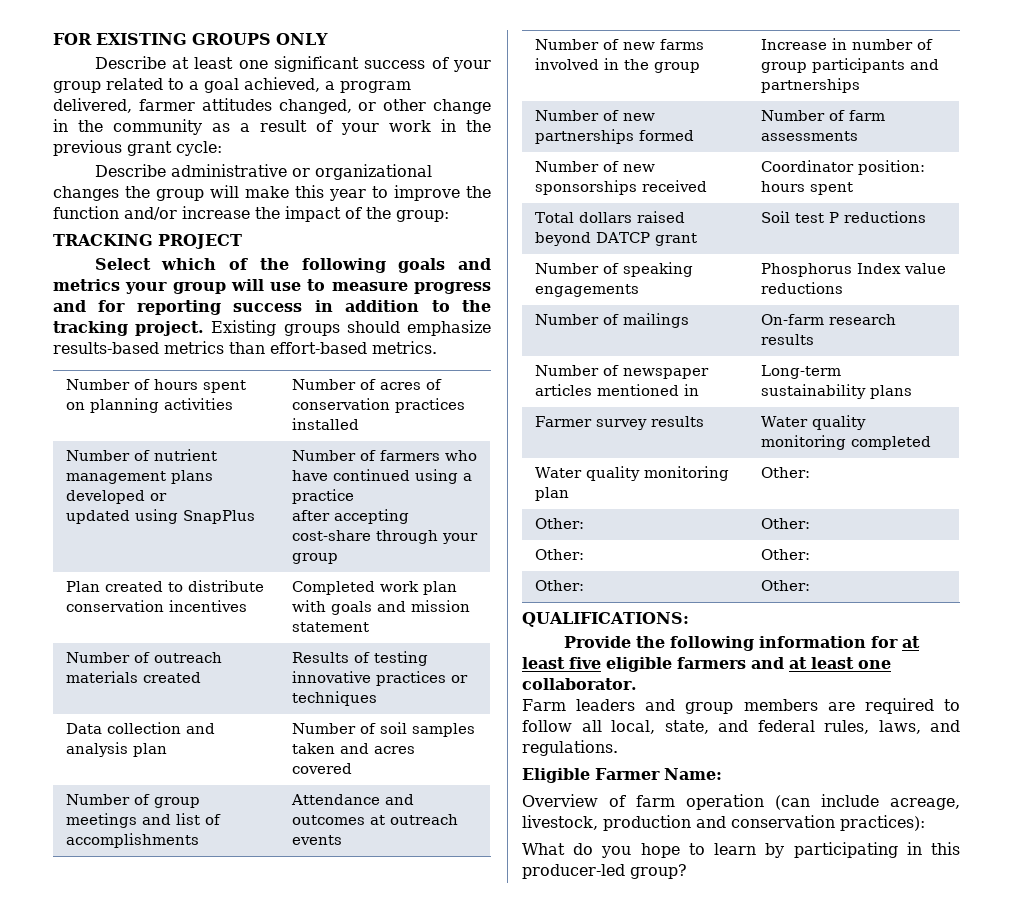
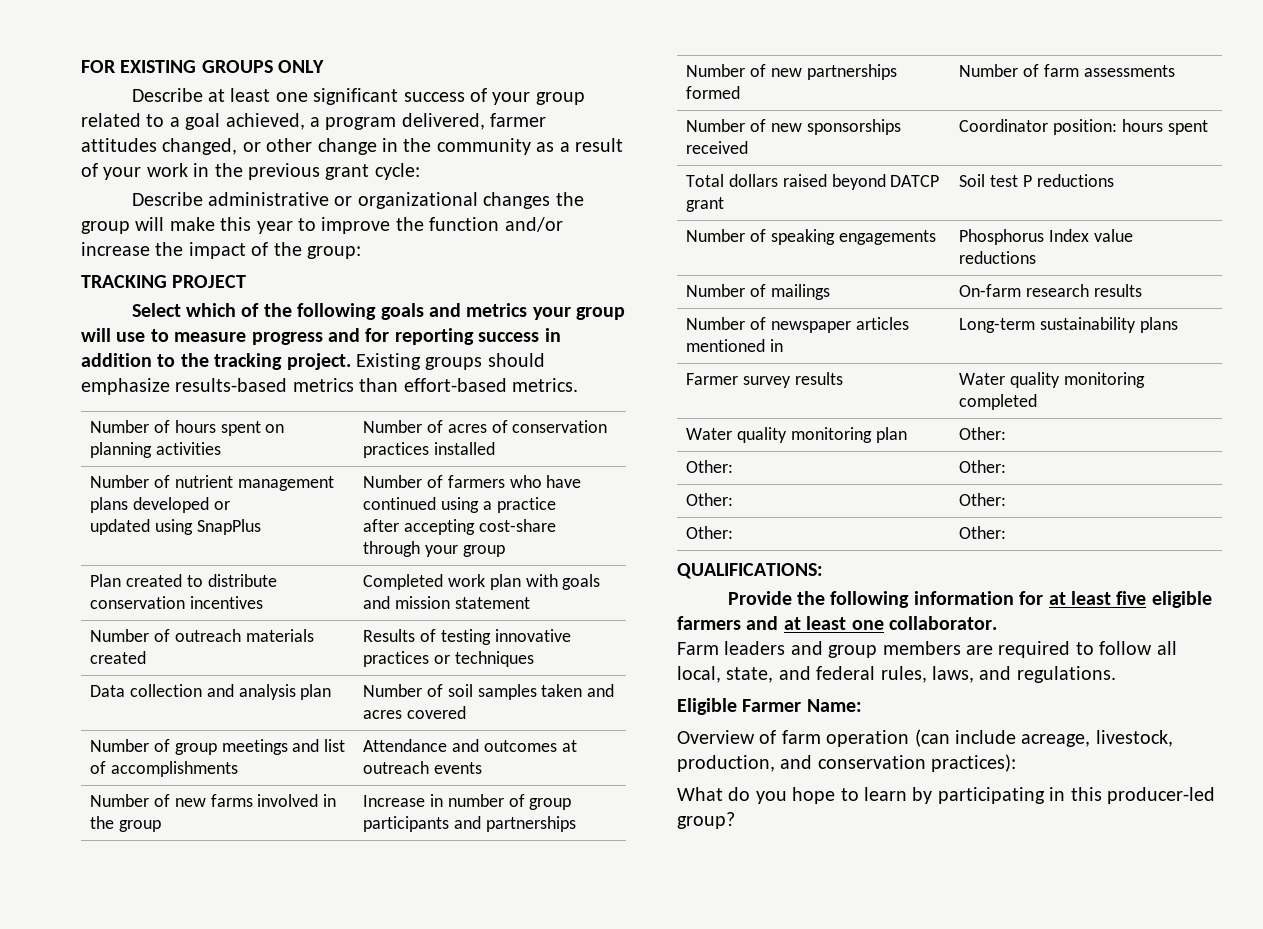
[603,815,691,831] production -> [677,755,775,772] production,

